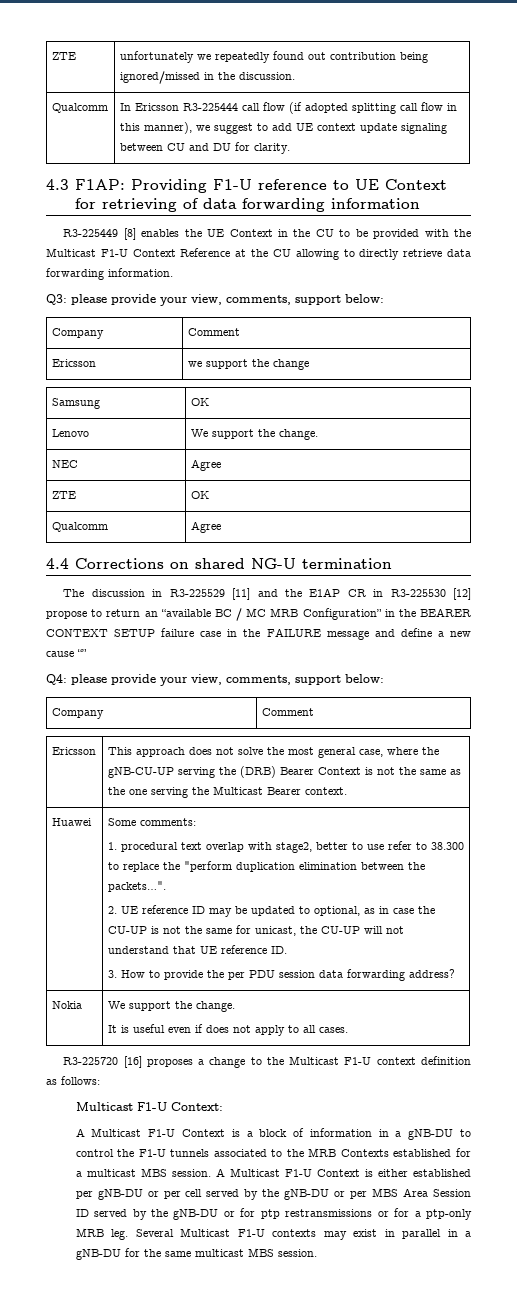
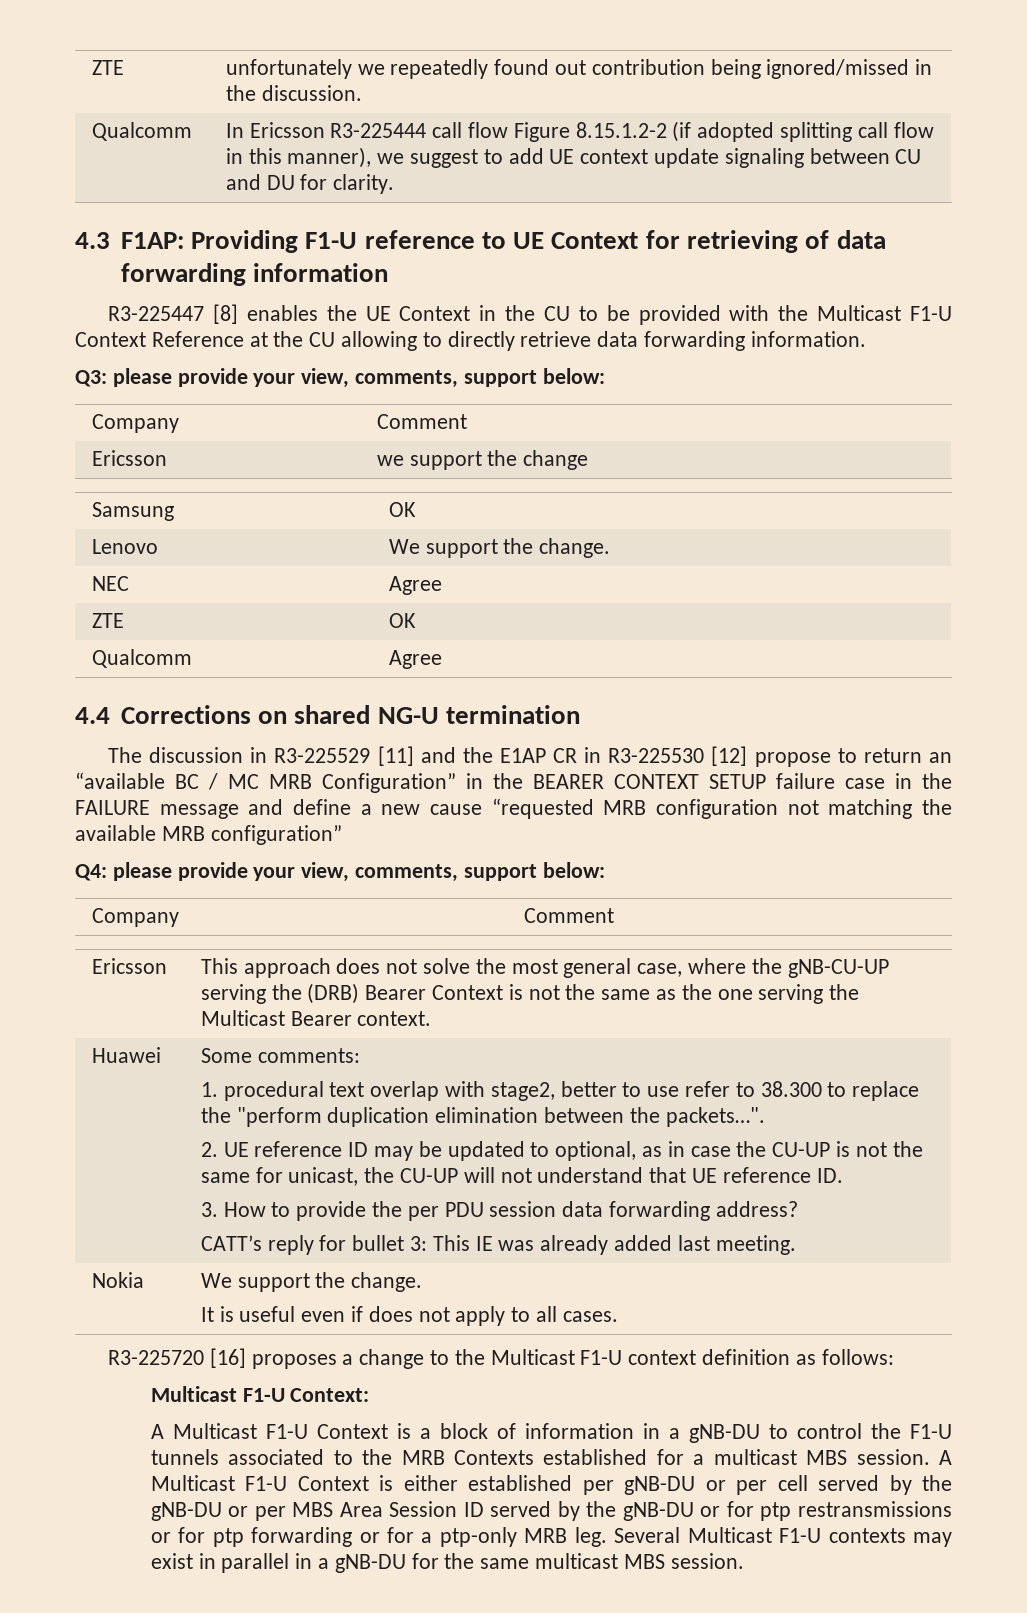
(285, 106) none -> [513,122,667,142] Figure 8.15.1.2-2
[63,229,119,237] R3-225449 -> [108,306,205,321] R3-225447
[77,649,87,657] “” -> [491,798,952,819] [75,825,342,845] “requested MRB configuration not matching the available MRB configuration”
(455, 973) none -> [200,1235,796,1255] // CATT’s reply for bullet 3: This IE was already added last meeting.
(410, 1212) none -> [212,1527,415,1547] ptp forwarding or for

